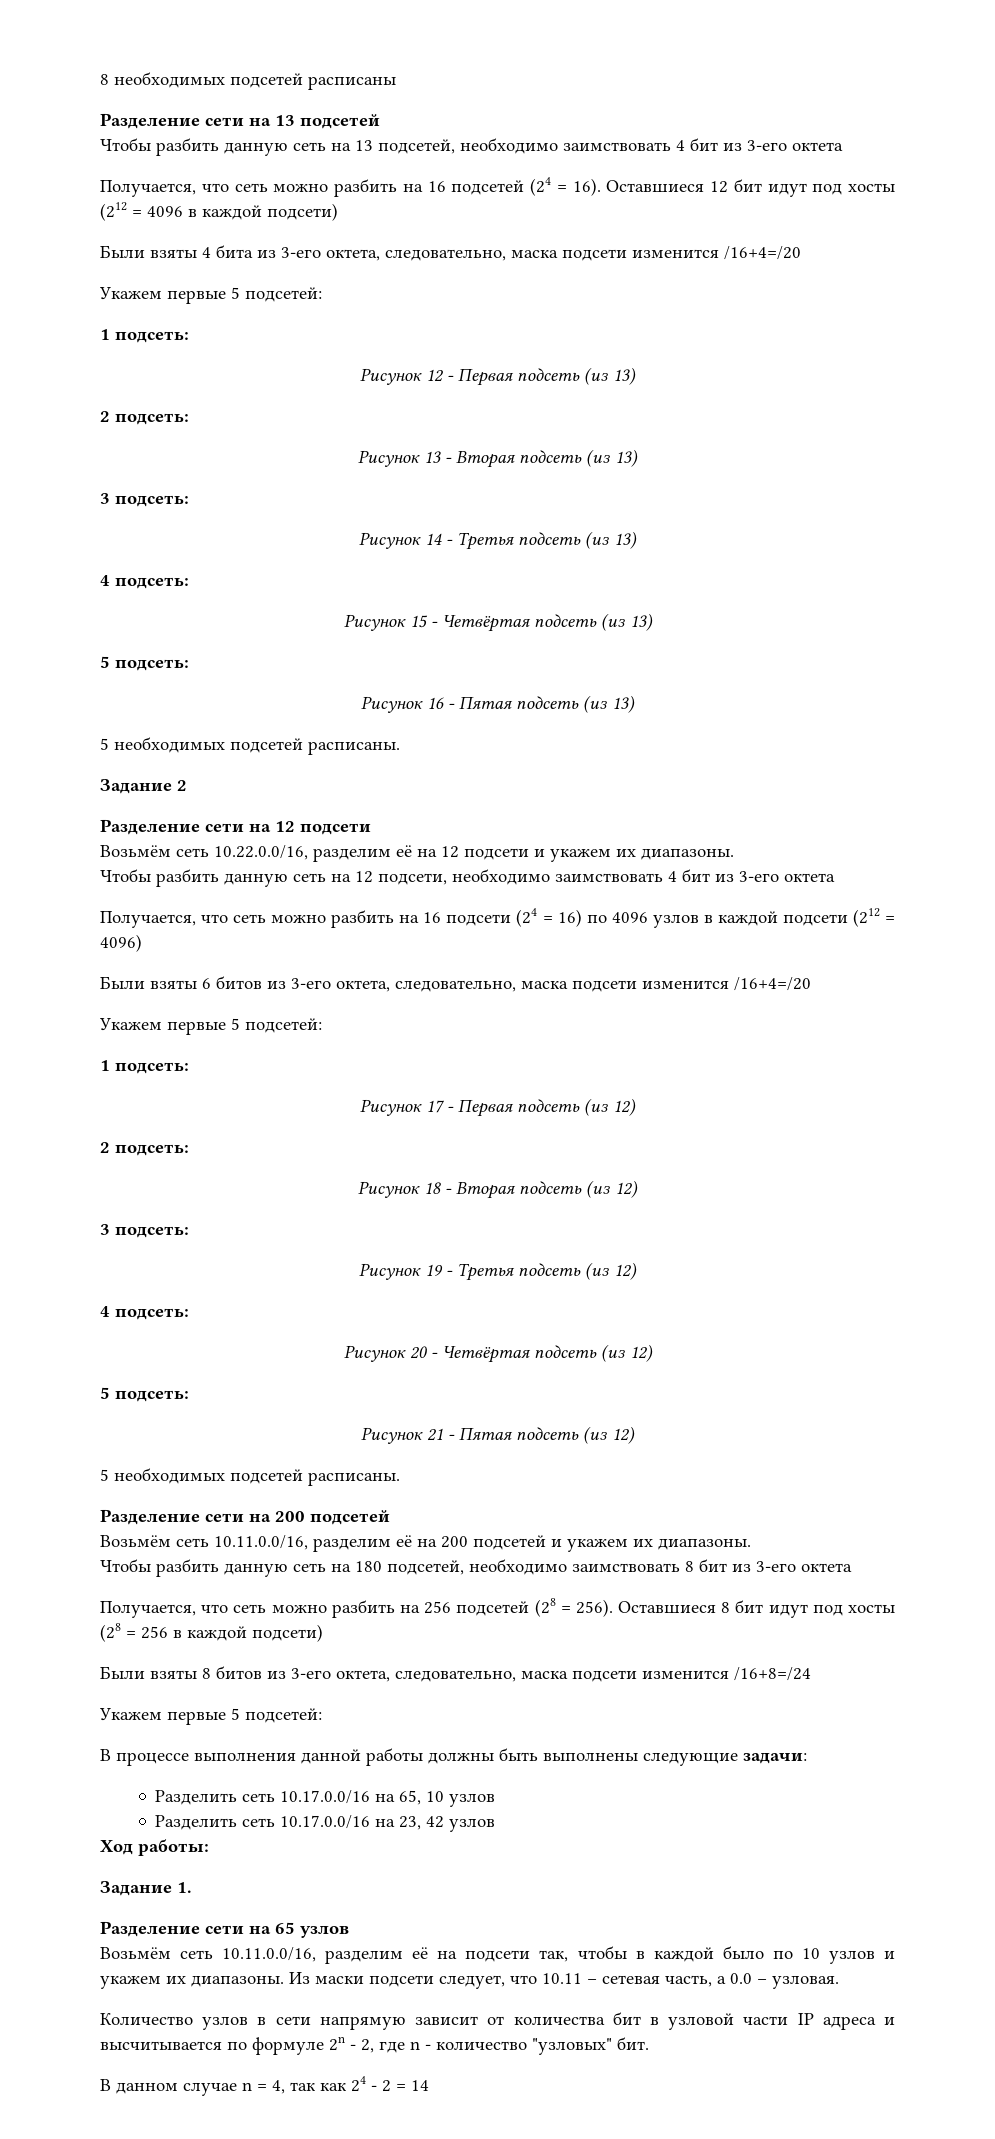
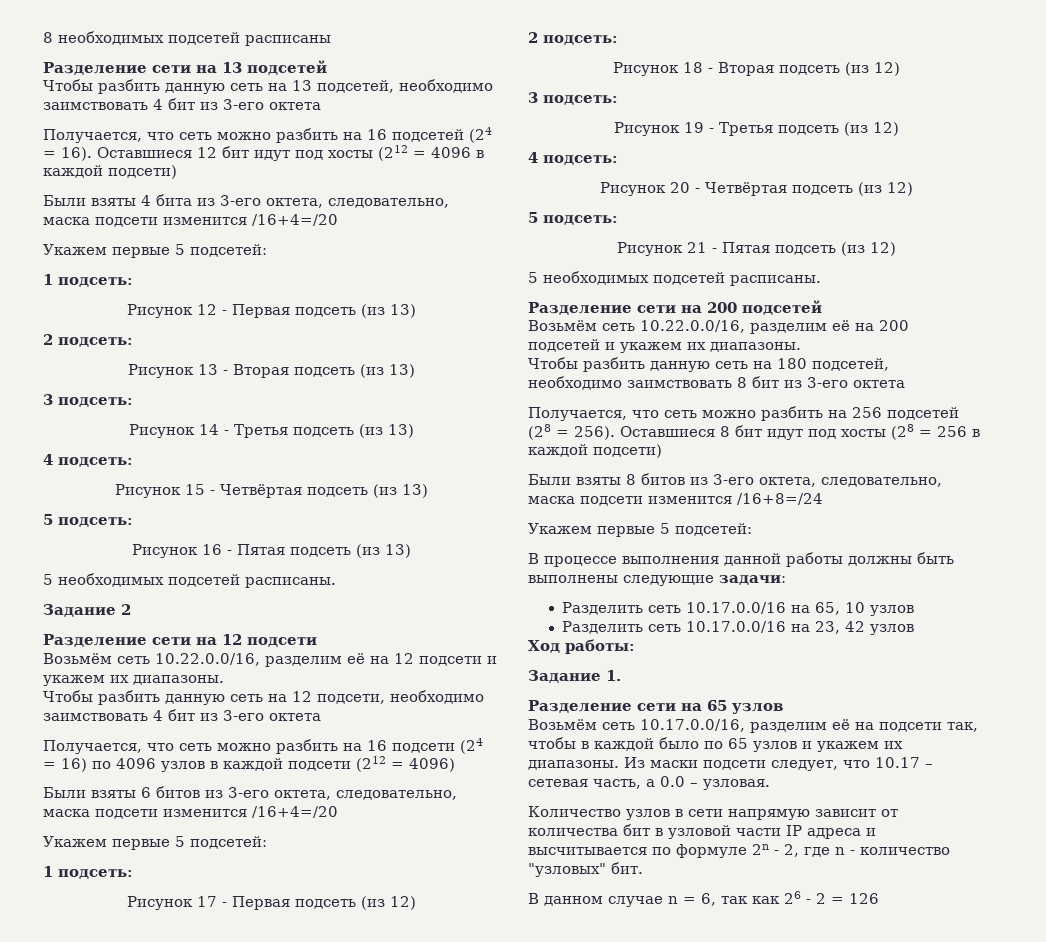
[214,1535,308,1550] 10.11.0.0/16, -> [640,320,745,333] 10.22.0.0/16,
[222,1947,317,1962] 10.11.0.0/16, -> [640,719,745,732] 10.17.0.0/16,
[801,1948,820,1959] 10 -> [728,738,748,749] 65
[542,1973,582,1984] 10.11 -> [875,757,920,768] 10.17
[272,2080,285,2094] 4, -> [701,893,716,906] 6,
[351,2076,366,2092] 24 -> [784,891,801,904] 26
[411,2080,429,2091] 14 -> [849,893,879,904] 126

